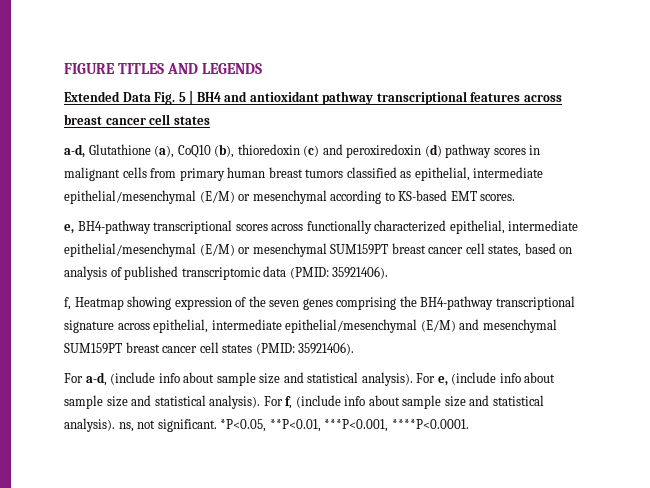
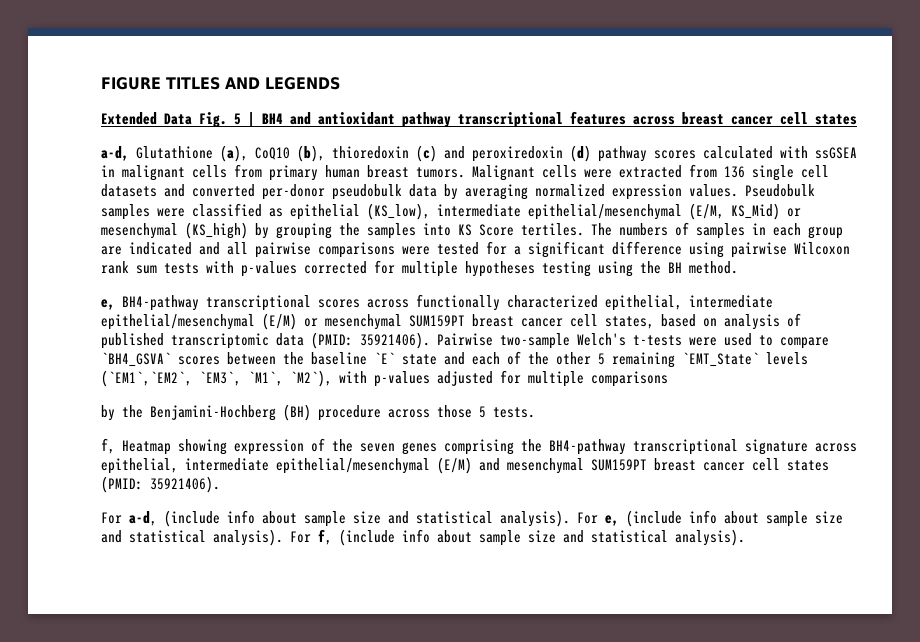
(526, 151) none -> [703,146,857,159] calculated with ssGSEA
[305,167,544,181] [64,190,516,204] tumors classified as epithelial, intermediate epithelial/mesenchymal (E/M) or mesenchymal according to KS-based EMT scores. -> [416,164,829,181] [101,184,815,200] [101,203,801,220] [101,222,843,239] [101,241,850,258] [101,260,738,277] tumors. Malignant cells were extracted from 136 single cell datasets and converted per-donor pseudobulk data by averaging normalized expression values. Pseudobulk samples were classified as epithelial (KS_low), intermediate epithelial/mesenchymal (E/M, KS_Mid) or mesenchymal (KS_high) by grouping the samples into KS Score tertiles. The numbers of samples in each group are indicated and all pairwise comparisons were tested for a significant difference using pairwise Wilcoxon rank sum tests with p-values corrected for multiple hypotheses testing using the BH method.
(389, 272) none -> [437,333,829,349] [101,351,808,368] [101,370,668,387] [101,404,535,421] Pairwise two-sample Welch's t-tests were used to compare `BH4_GSVA` scores between the baseline `E` state and each of the other 5 remaining `EMT_State` levels (`EM1`,`EM2`, `EM3`, `M1`, `M2`), with p-values adjusted for multiple comparisons // by the Benjamini-Hochberg (BH) procedure across those 5 tests.
[118,419,469,432] ns, not significant. *P<0.05, **P<0.01, ***P<0.001, ****P<0.0001. -> (745, 537) none

